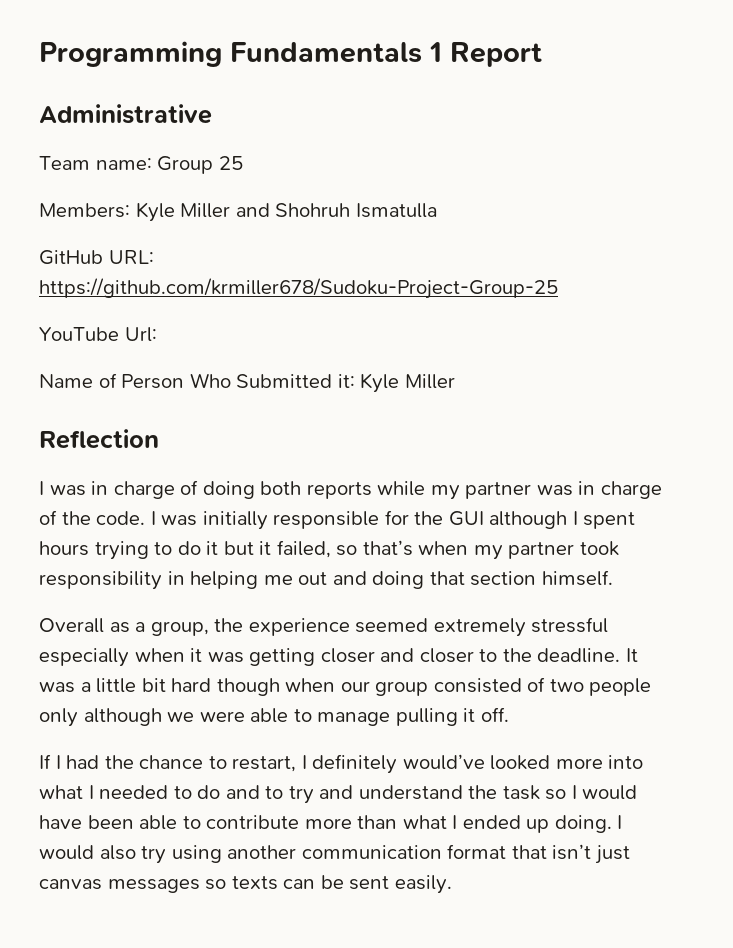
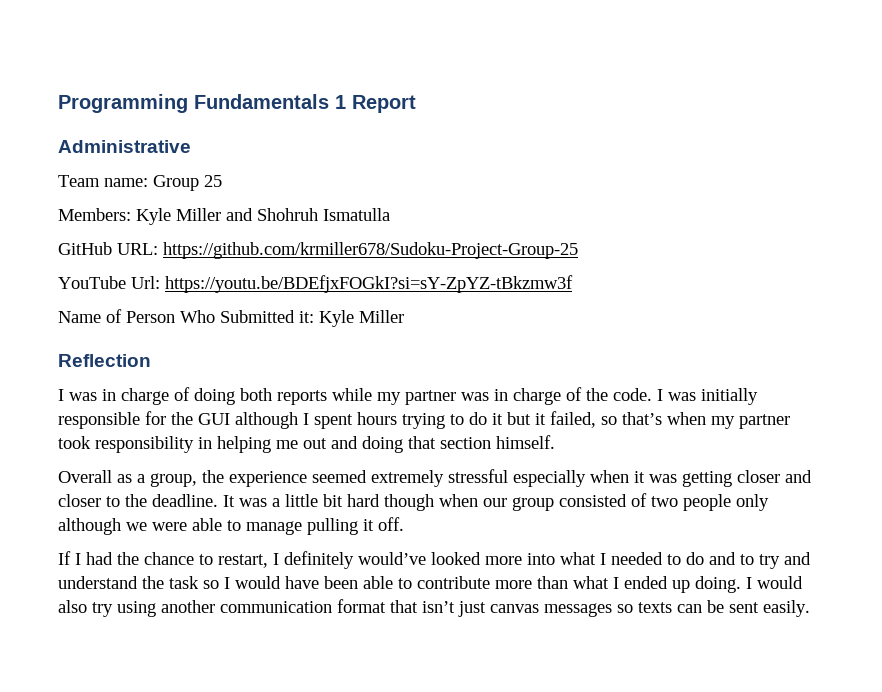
(157, 334) none -> [165,275,573,293] https://youtu.be/BDEfjxFOGkI?si=sY-ZpYZ-tBkzmw3f

